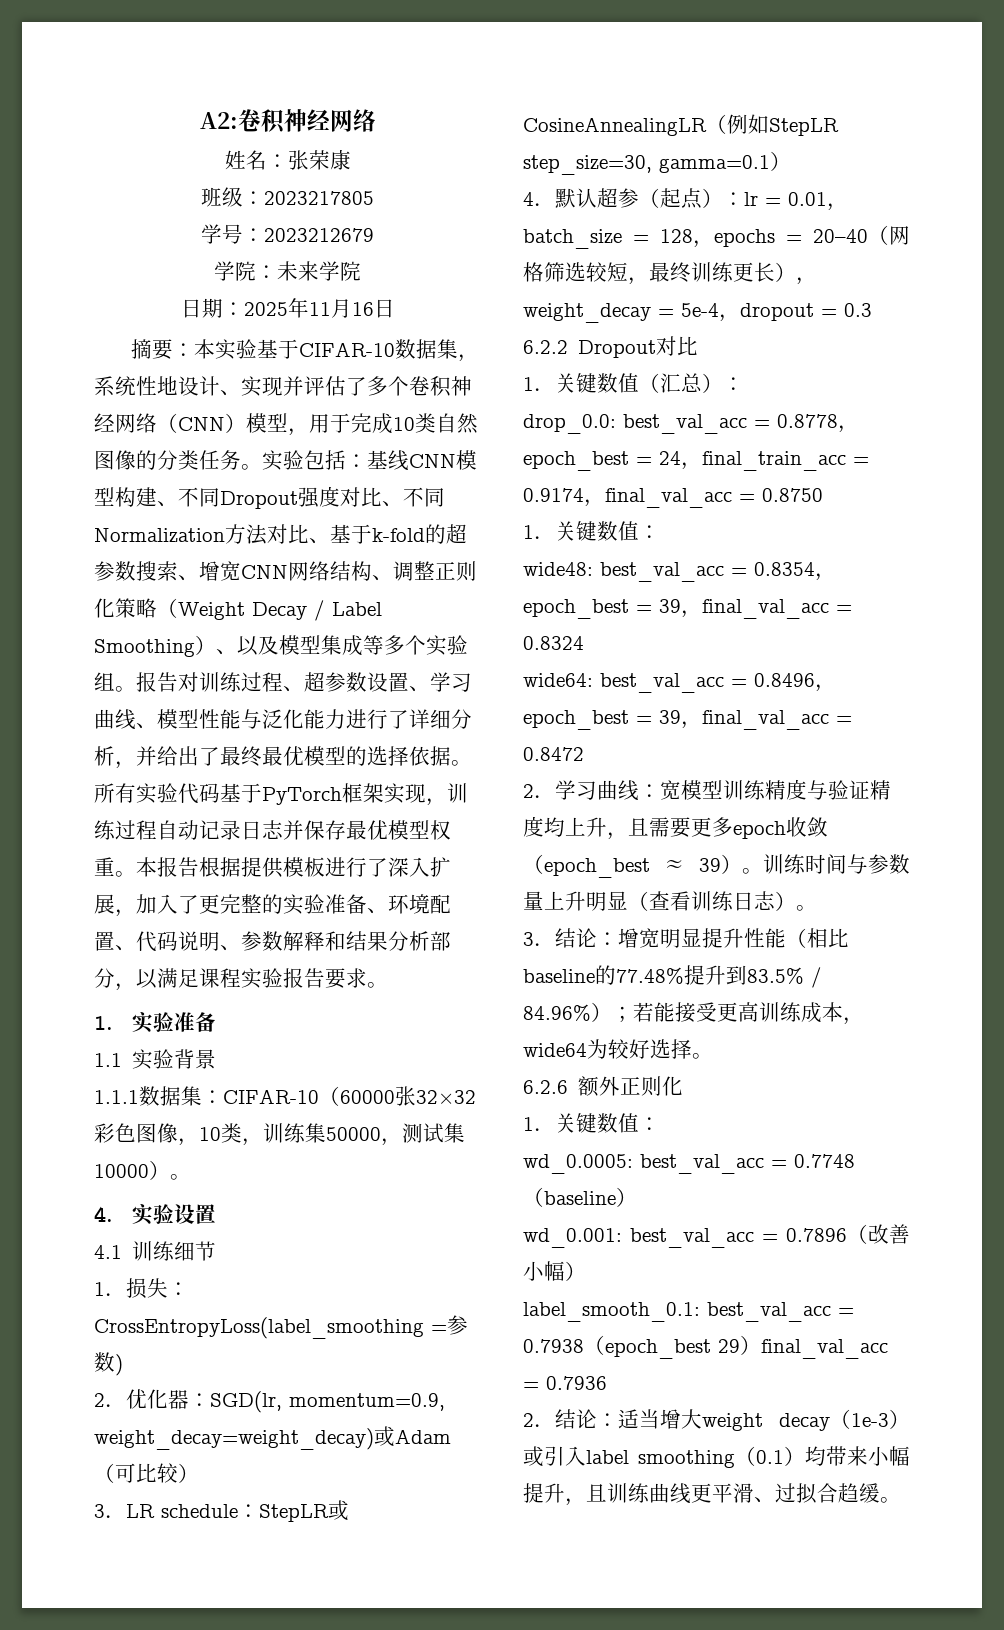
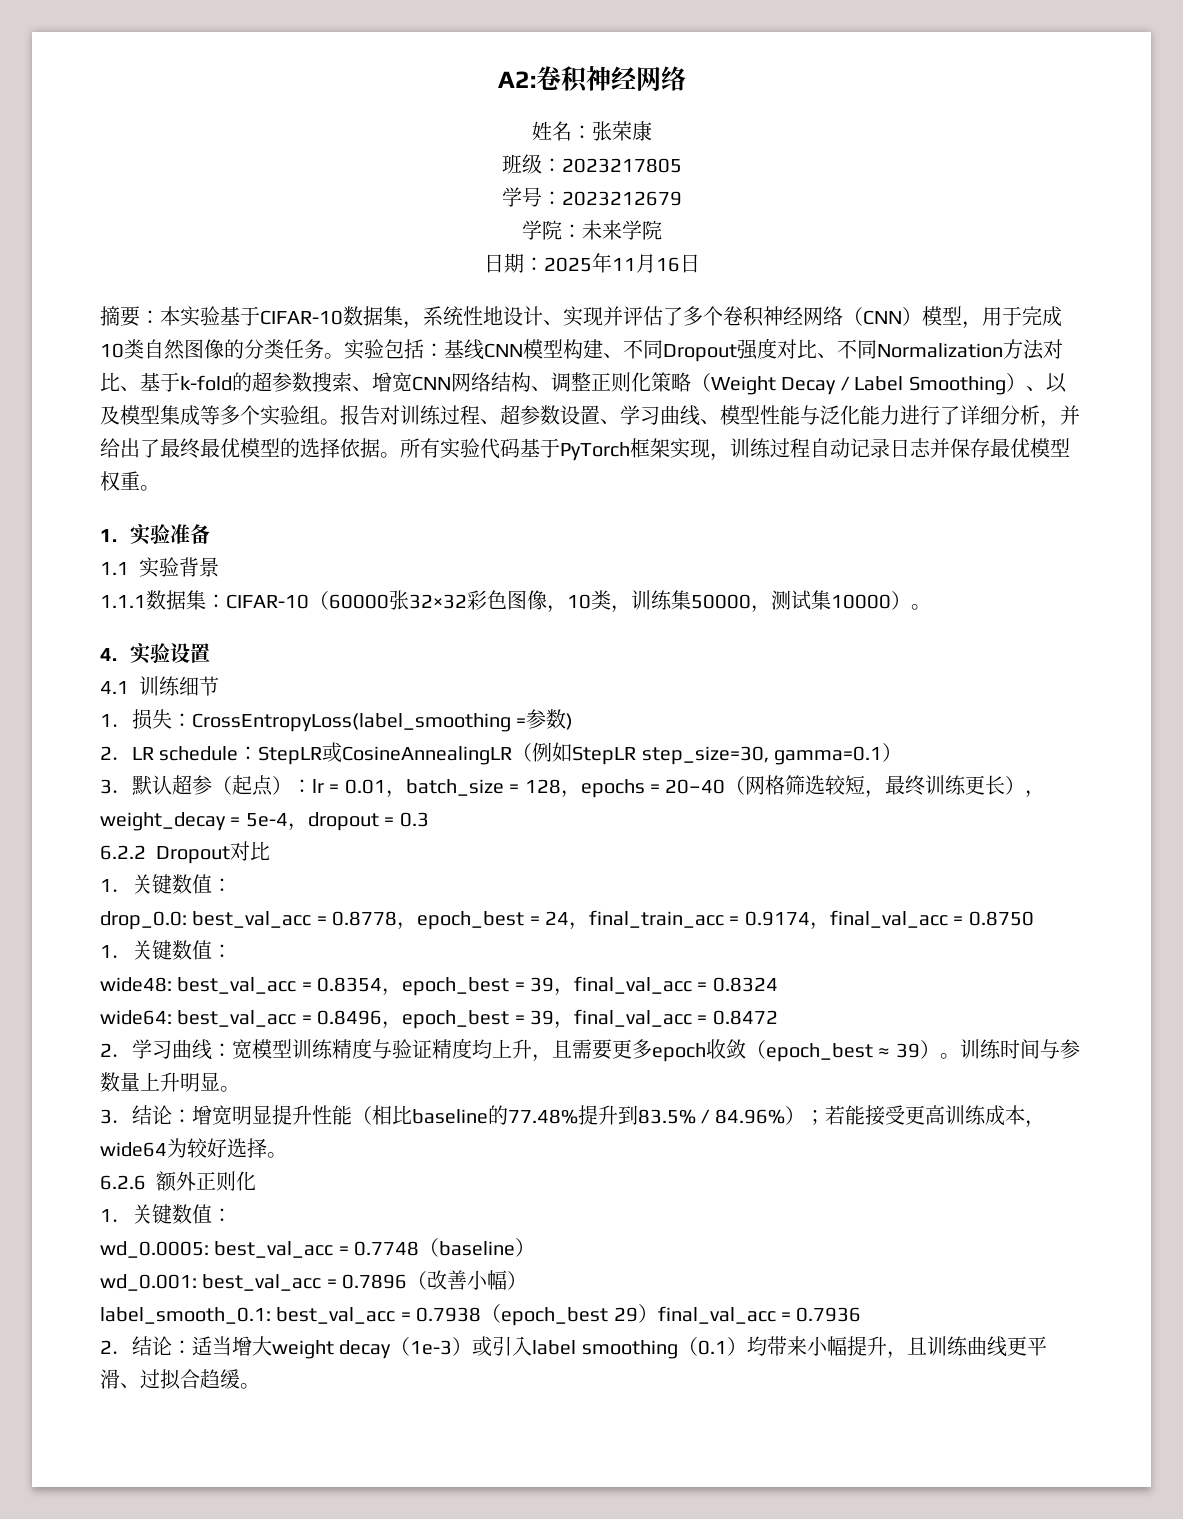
[136,857,451,878] [94,894,451,917] [94,931,451,952] [94,968,388,991] 本报告根据提供模板进行了深入扩展，加入了更完整的实验准备、环境配置、代码说明、参数解释和结果分析部分，以满足课程实验报告要求。 -> (160, 488) none
[126,1389,445,1413] [94,1426,451,1450] [94,1463,199,1483] [94,1504,126,1518] 优化器：SGD(lr, momentum=0.9, weight_decay=weight_decay)或Adam（可比较） // 3． -> (132, 758) none
[523,192,534,206] 4 -> [100,779,112,794] 3
[639,373,723,393] （汇总） -> (212, 884) none
[628,891,796,911] （查看训练日志） -> (220, 1081) none

